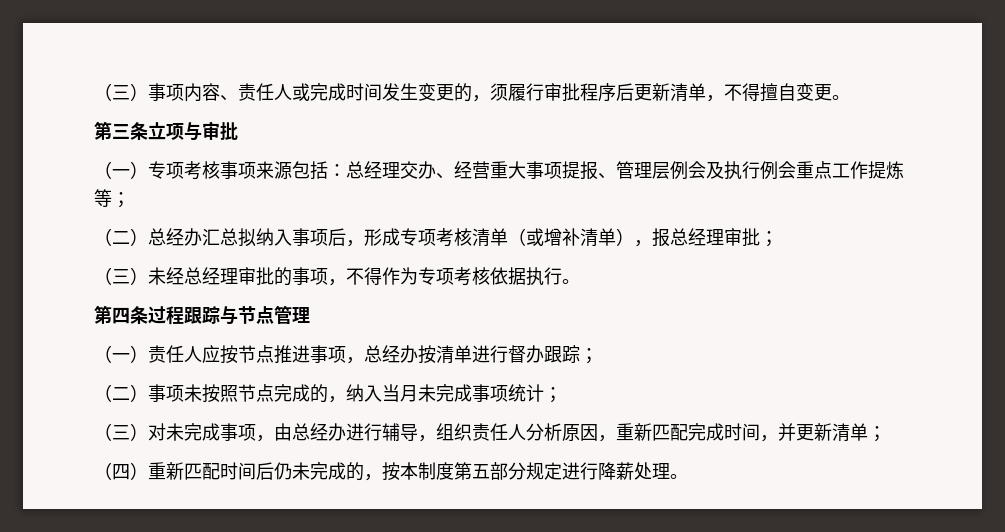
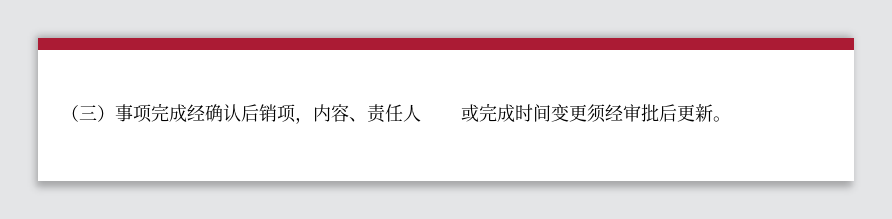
(184, 92) none -> [151,103,313,124] 完成经确认后销项，
[382,83,850,102] [94,121,238,141] [94,161,904,180] [94,189,130,208] [94,228,778,247] [94,267,580,286] [94,305,310,325] [94,345,598,364] [94,384,562,403] [94,423,886,442] [94,462,670,481] 发生变更的，须履行审批程序后更新清单，不得擅自变更。 // 第三条立项与审批 // （一）专项考核事项来源包括：总经理交办、经营重大事项提报、管理层例会及执行例会重点工作提炼等； // （二）总经办汇总拟纳入事项后，形成专项考核清单（或增补清单），报总经理审批； // （三）未经总经理审批的事项，不得作为专项考核依据执行。 // 第四条过程跟踪与节点管理 // （一）责任人应按节点推进事项，总经办按清单进行督办跟踪； // （二）事项未按照节点完成的，纳入当月未完成事项统计； // （三）对未完成事项，由总经办进行辅导，组织责任人分析原因，重新匹配完成时间，并更新清单； // （四）重新匹配时间后仍未完成的，按本制度第五部分规定进行降薪处理 -> [551,104,713,123] 变更须经审批后更新

